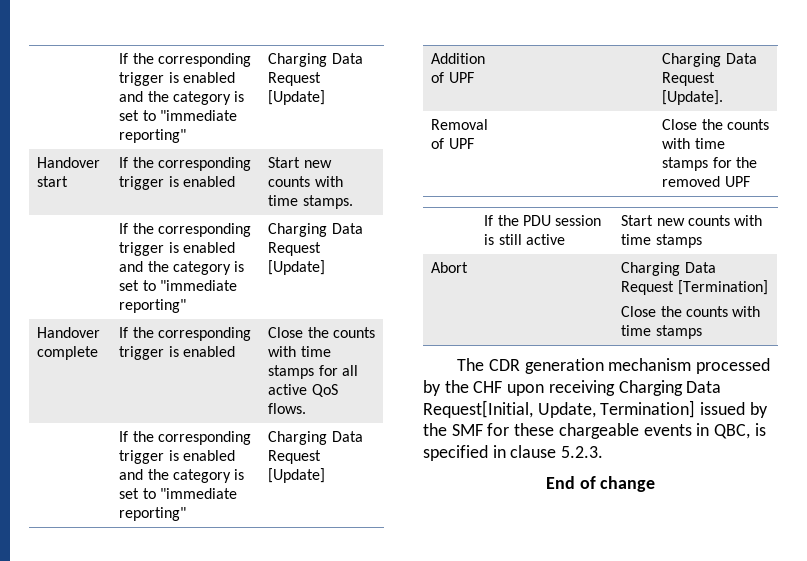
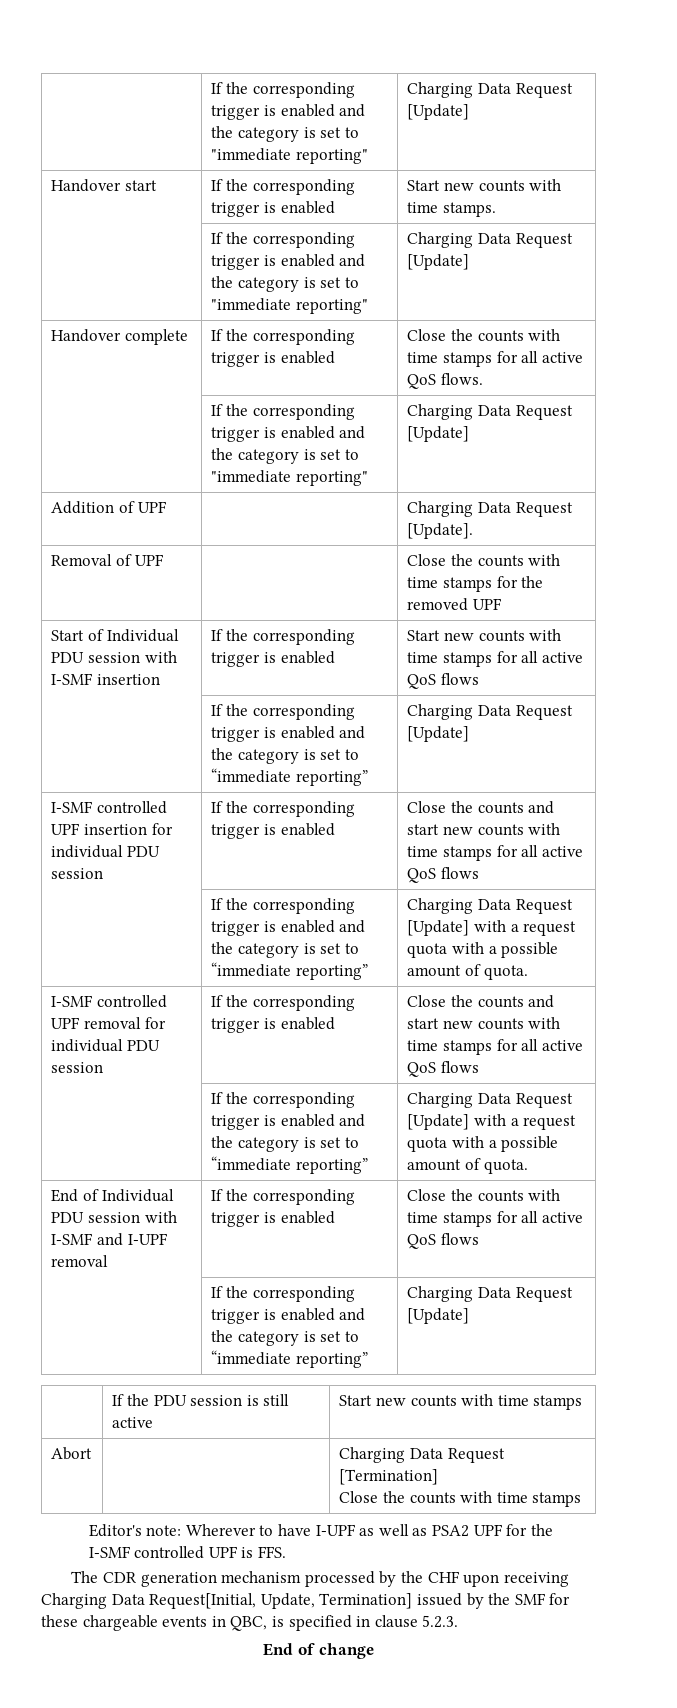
(750, 181) none -> [51,629,179,642] [51,651,177,663] [51,673,161,685] [211,629,355,645] [211,651,335,667] [407,629,562,642] [407,651,583,667] [407,673,480,689] [211,704,355,720] [211,726,366,742] [211,748,359,764] [211,768,369,786] [407,704,573,720] [407,726,470,742] [51,801,168,814] [51,823,173,835] [51,845,161,858] [51,868,104,879] [211,801,355,817] [211,823,335,839] [407,801,555,814] [407,823,561,836] [407,845,583,861] [407,867,480,883] [211,898,355,914] [211,920,366,936] [211,942,359,958] [211,962,369,980] [407,898,573,914] [407,920,577,936] [407,942,559,958] [407,964,528,980] [51,995,168,1008] [51,1017,166,1029] [51,1039,161,1052] [51,1062,104,1073] [211,995,355,1011] [211,1017,335,1033] [407,995,555,1008] [407,1017,561,1030] [407,1039,583,1055] [407,1061,480,1077] [211,1092,355,1108] [211,1114,366,1130] [211,1136,359,1152] [211,1156,369,1174] [407,1092,573,1108] [407,1114,577,1130] [407,1136,559,1152] [407,1158,528,1174] [51,1189,174,1202] [51,1211,177,1223] [51,1233,168,1246] [51,1255,109,1267] [211,1189,355,1205] [211,1211,335,1227] [407,1189,561,1202] [407,1211,583,1227] [407,1233,480,1249] [211,1286,355,1302] [211,1308,366,1324] [211,1330,359,1346] [211,1350,369,1368] [407,1286,573,1302] [407,1308,470,1324] // Start of Individual PDU session with I-SMF insertion | If the corresponding trigger is enabled | Start new counts with time stamps for all active QoS flows // | If the corresponding trigger is enabled and the category is set to “immediate reporting” | Charging Data Request [Update] // I-SMF controlled UPF insertion for individual PDU session | If the corresponding trigger is enabled | Close the counts and start new counts with time stamps for all active QoS flows // | If the corresponding trigger is enabled and the category is set to “immediate reporting” | Charging Data Request [Update] with a request quota with a possible amount of quota. // I-SMF controlled UPF removal for individual PDU session | If the corresponding trigger is enabled | Close the counts and start new counts with time stamps for all active QoS flows // | If the corresponding trigger is enabled and the category is set to “immediate reporting” | Charging Data Request [Update] with a request quota with a possible amount of quota. // End of Individual PDU session with I-SMF and I-UPF removal | If the corresponding trigger is enabled | Close the counts with time stamps for all active QoS flows // | If the corresponding trigger is enabled and the category is set to “immediate reporting” | Charging Data Request [Update]
(702, 332) none -> [88,1524,553,1537] [88,1546,287,1559] // Editor's note: Wherever to have I-UPF as well as PSA2 UPF for the I-SMF controlled UPF is FFS.

